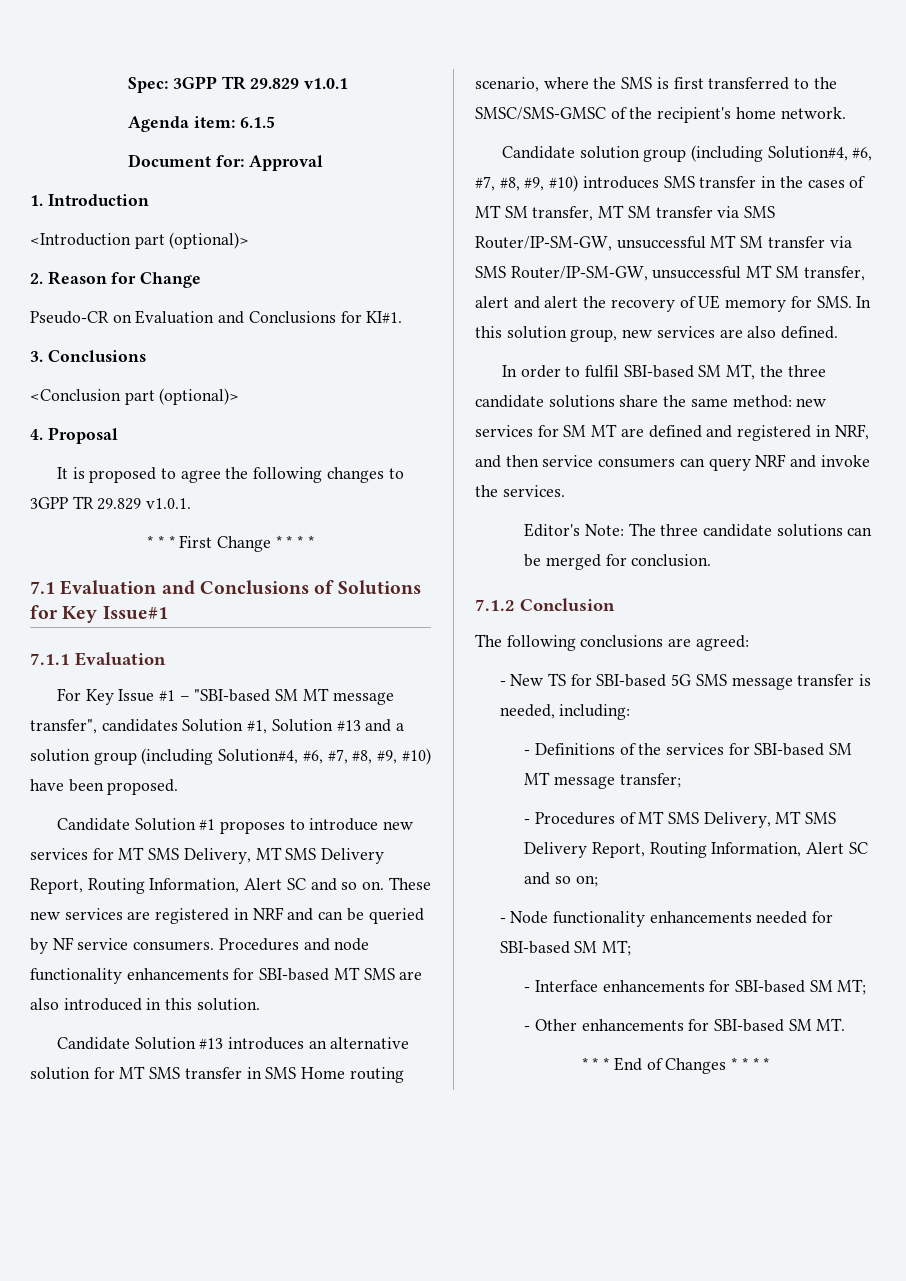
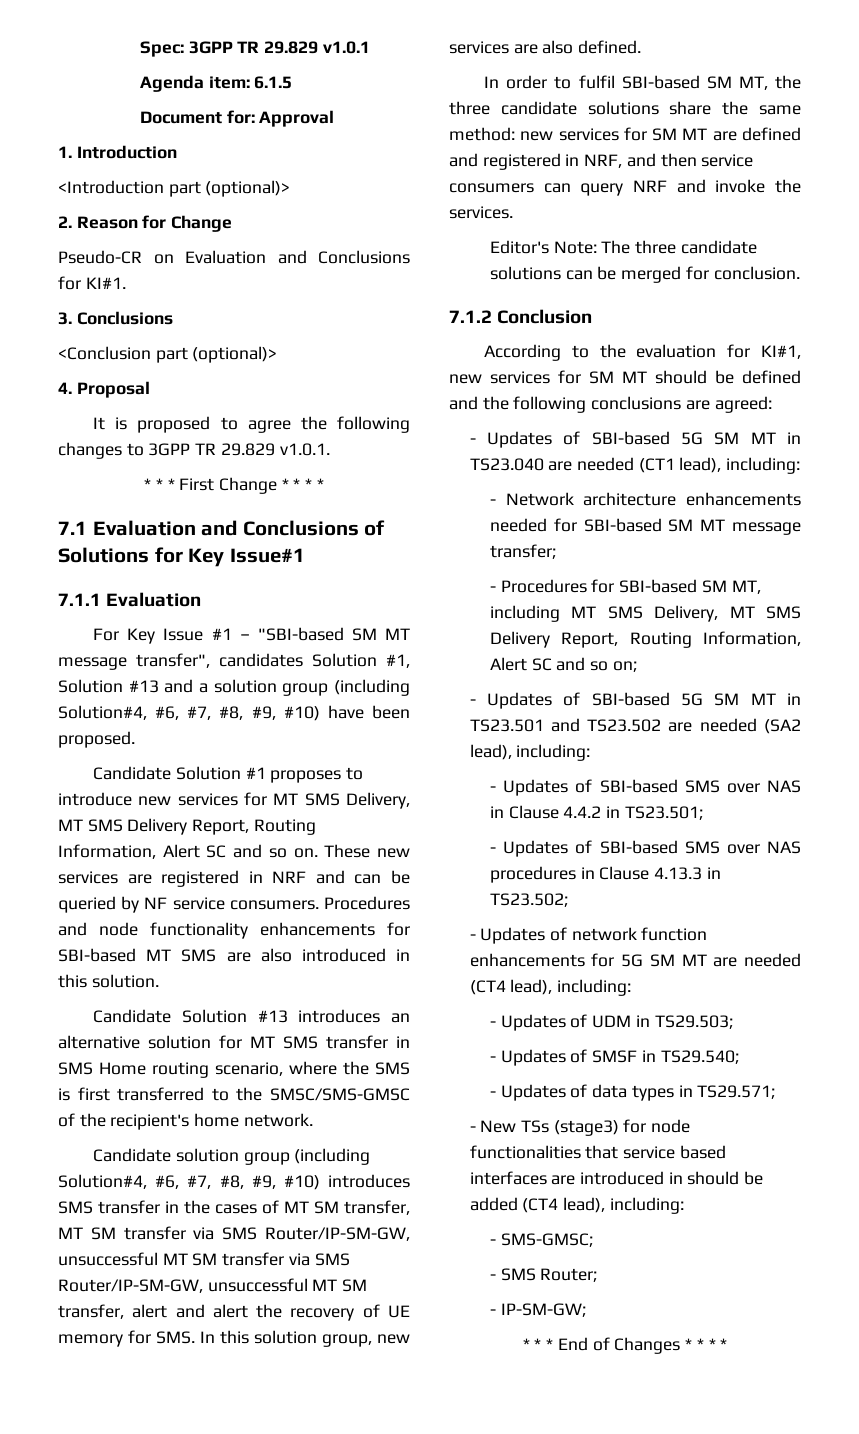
[475,634,502,647] The -> [484,344,801,361] [449,370,801,384] [449,396,509,410] According to the evaluation for KI#1, new services for SM MT should be defined and the
[510,673,872,690] [499,704,631,720] [524,743,724,755] New TS for SBI-based 5G SMS message transfer is needed, including: // - Definitions of the services -> [486,431,801,448] [469,457,801,474] [489,492,801,506] [489,518,547,532] Updates of SBI-based 5G SM MT in TS23.040 are needed (CT1 lead), including: // - Network architecture enhancements needed
[619,812,636,824] of -> [591,579,761,594] [489,605,560,622] for SBI-based SM MT, including
[510,911,834,927] [499,940,631,956] [524,979,867,995] [524,1018,846,1032] Node functionality enhancements needed for SBI-based SM MT; // - Interface enhancements for SBI-based SM MT; // - Other enhancements for SBI-based SM MT. -> [486,692,801,709] [469,718,801,734] [469,744,591,761] [489,779,801,796] [489,805,703,820] [489,840,801,857] [489,866,721,883] [489,893,568,907] [469,927,708,944] [469,953,801,967] [469,979,631,996] [489,1014,733,1031] [489,1049,739,1066] [489,1084,776,1101] [469,1119,691,1136] [469,1145,726,1159] [469,1171,764,1185] [469,1197,684,1214] [489,1233,593,1247] [489,1268,598,1282] [489,1303,586,1317] Updates of SBI-based 5G SM MT in TS23.501 and TS23.502 are needed (SA2 lead), including: // - Updates of SBI-based SMS over NAS in Clause 4.4.2 in TS23.501; // - Updates of SBI-based SMS over NAS procedures in Clause 4.13.3 in TS23.502; // - Updates of network function enhancements for 5G SM MT are needed (CT4 lead), including: // - Updates of UDM in TS29.503; // - Updates of SMSF in TS29.540; // - Updates of data types in TS29.571; // - New TSs (stage3) for node functionalities that service based interfaces are introduced in should be added (CT4 lead), including: // - SMS-GMSC; // - SMS Router; // - IP-SM-GW;

